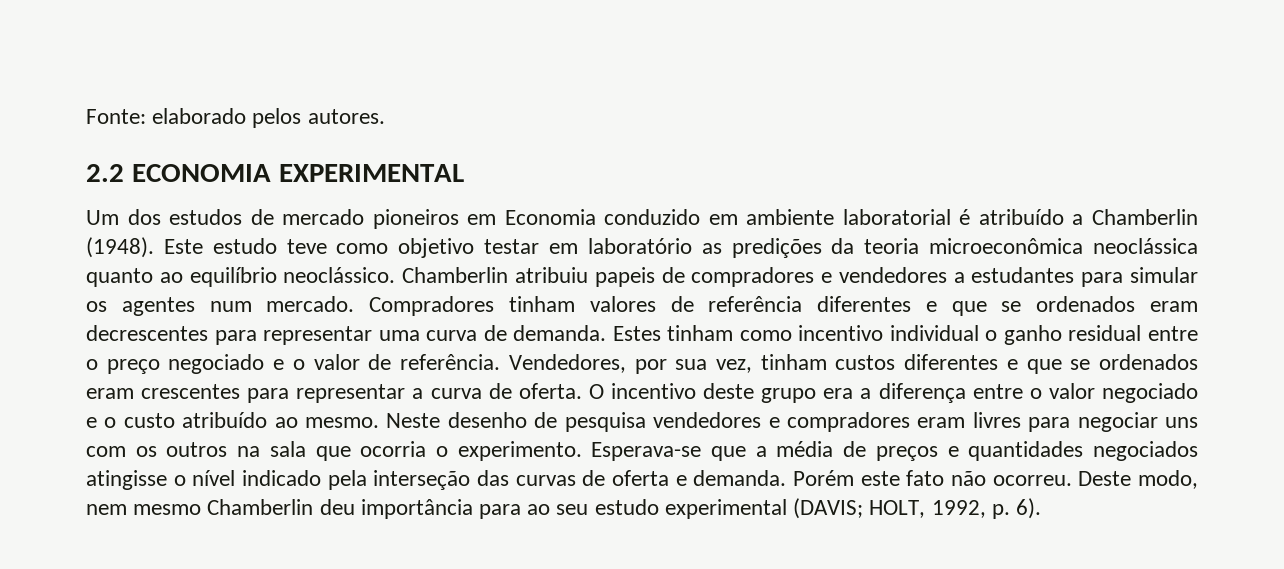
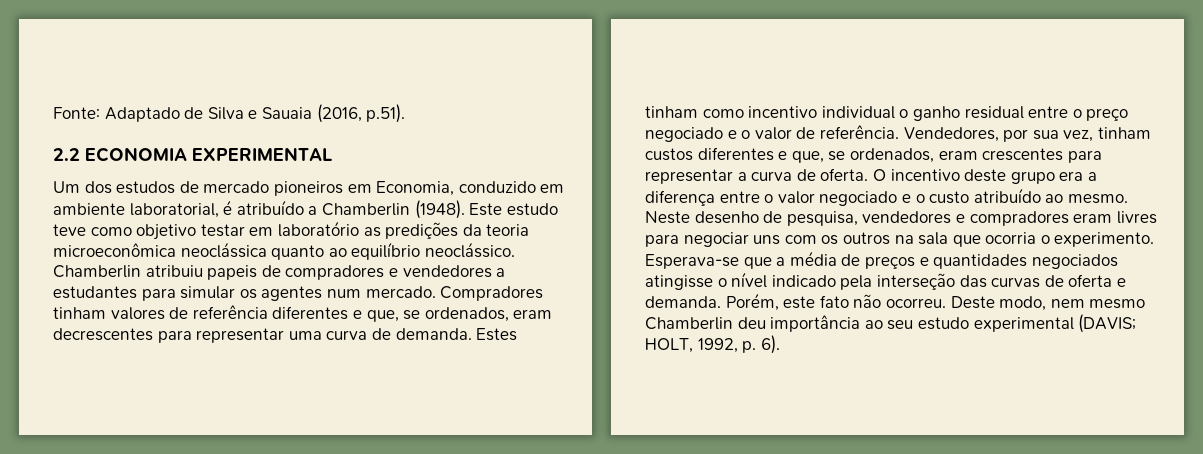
[152,108,385,128] elaborado pelos autores. -> [104,104,406,123] Adaptado de Silva e Sauaia (2016, p.51).
[504,209,596,225] Economia -> [376,181,455,196] Economia,
[842,209,951,225] laboratorial -> [129,203,219,218] laboratorial,
[951,296,1136,316] que se ordenados -> [366,307,509,322] que, se ordenados,
[1026,354,1198,374] que se ordenados -> [791,148,934,163] que, se ordenados,
[564,412,646,432] pesquisa -> [786,211,858,226] pesquisa,
[792,470,854,486] Porém -> [725,293,779,311] Porém,
[479,504,522,519] para -> (861, 323) none

